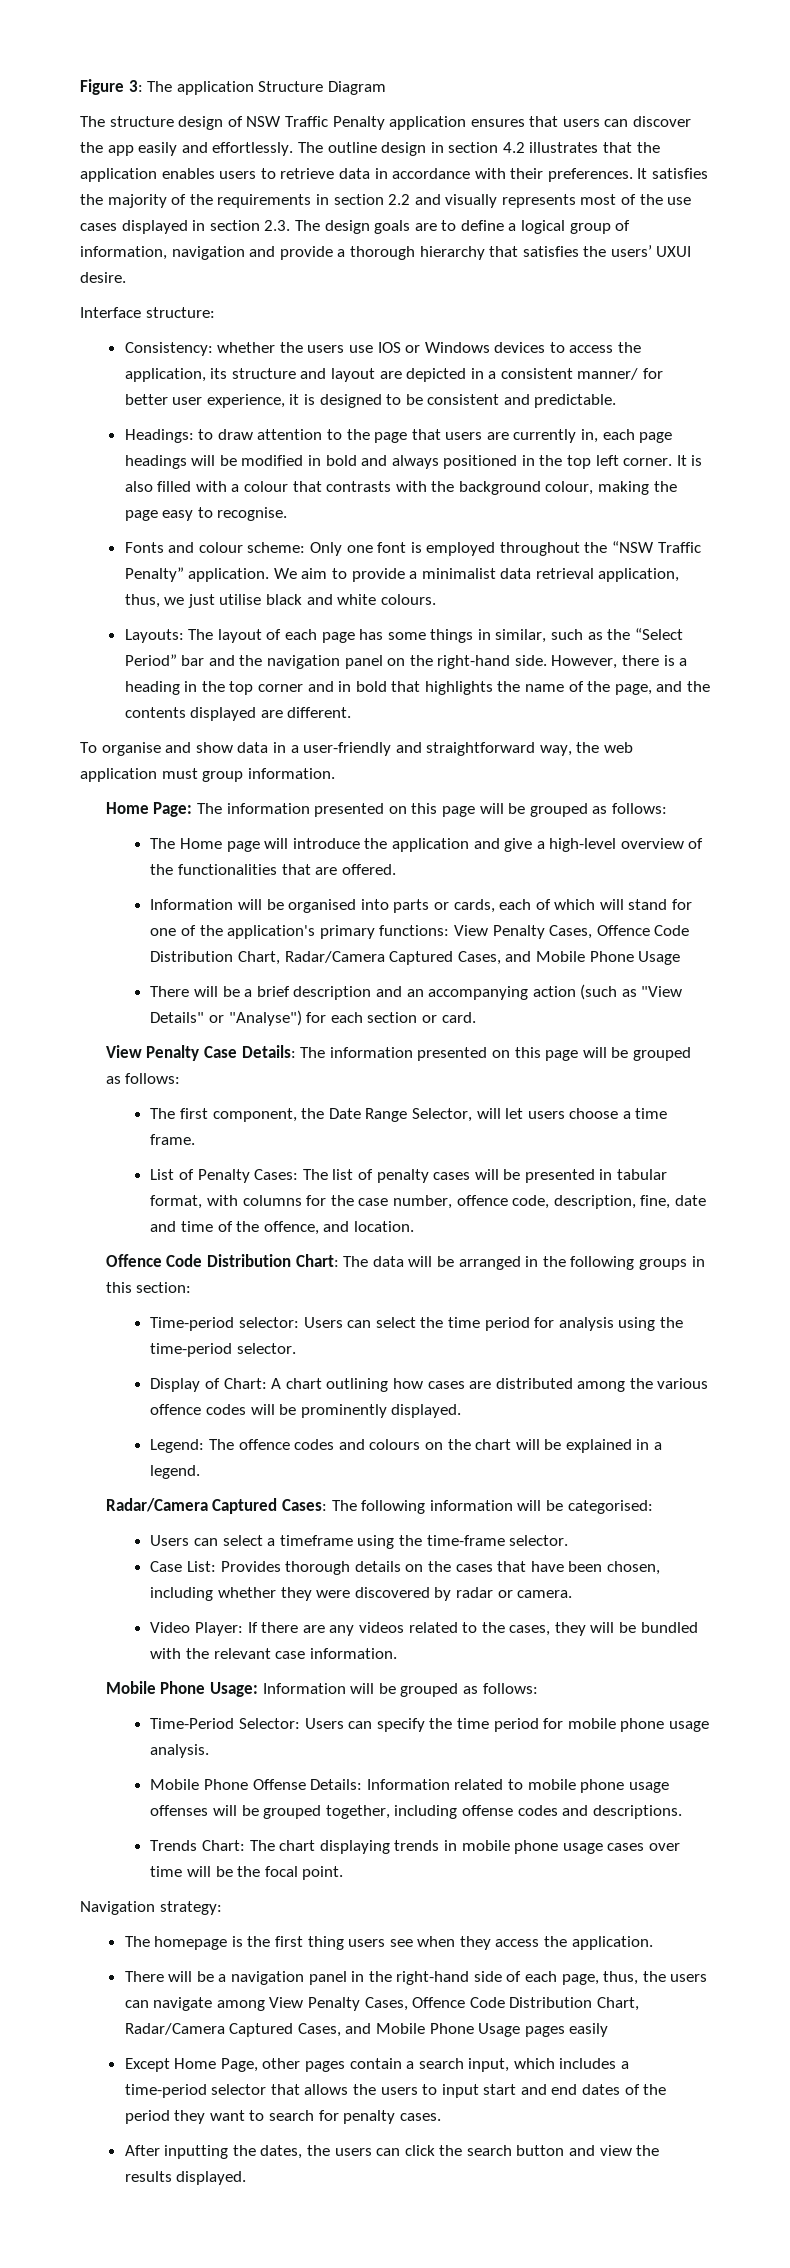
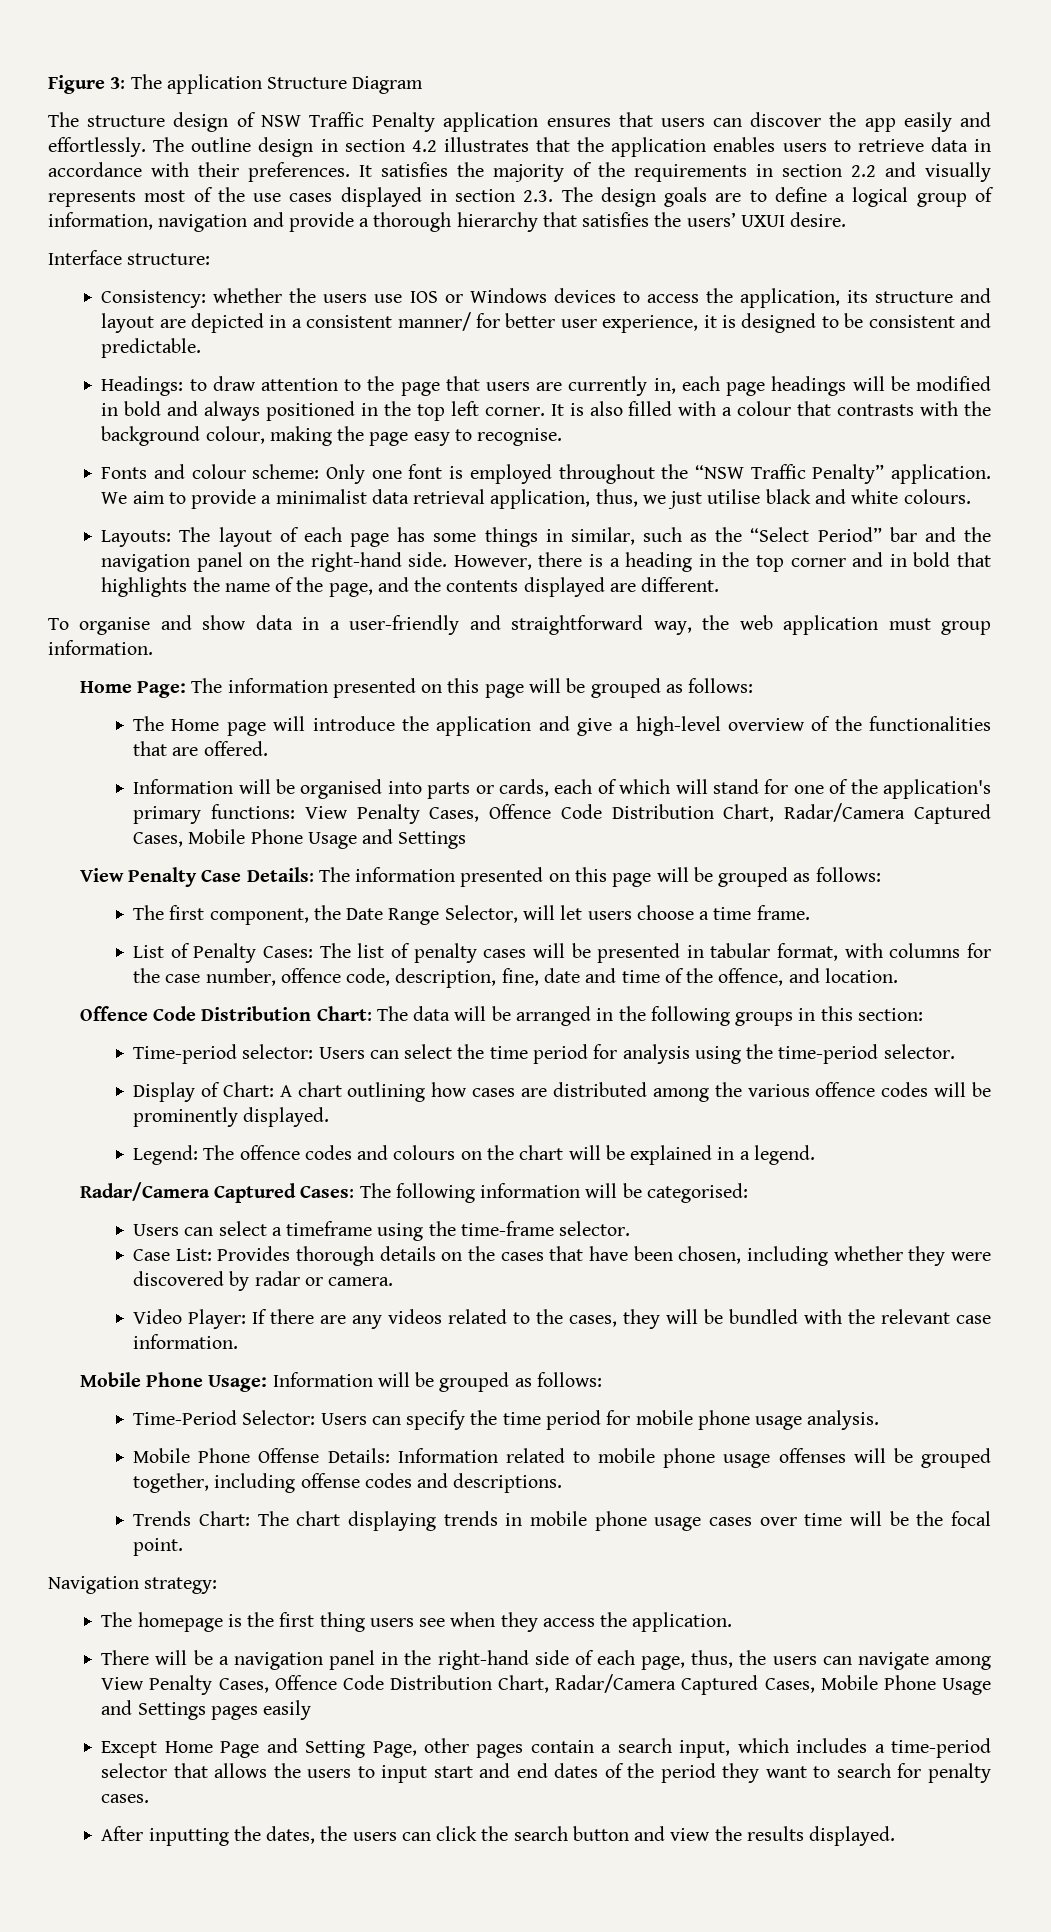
[505,951,681,965] [150,984,683,1000] [150,1010,476,1026] and Mobile Phone Usage // There will be a brief description and an accompanying action (such as "View Details" or "Analyse") for each section or card. -> [188,829,467,849] Mobile Phone Usage and Settings
[345,2023,521,2037] and Mobile Phone Usage -> [820,1675,991,1695] [101,1700,206,1720] Mobile Phone Usage and Settings
(217, 2063) none -> [220,1738,366,1758] Page and Setting

